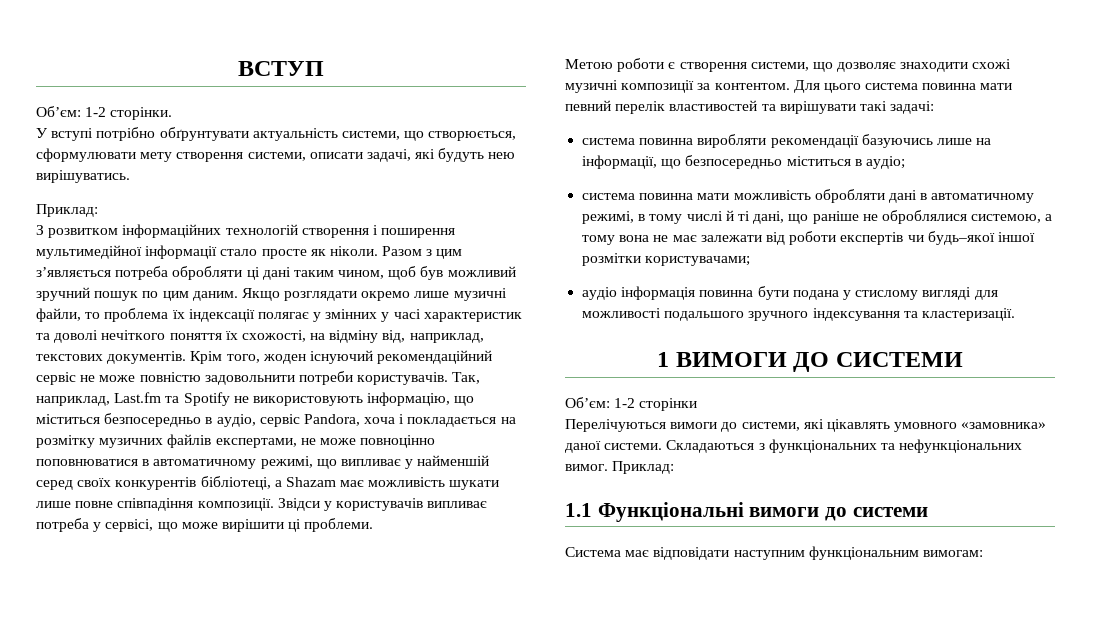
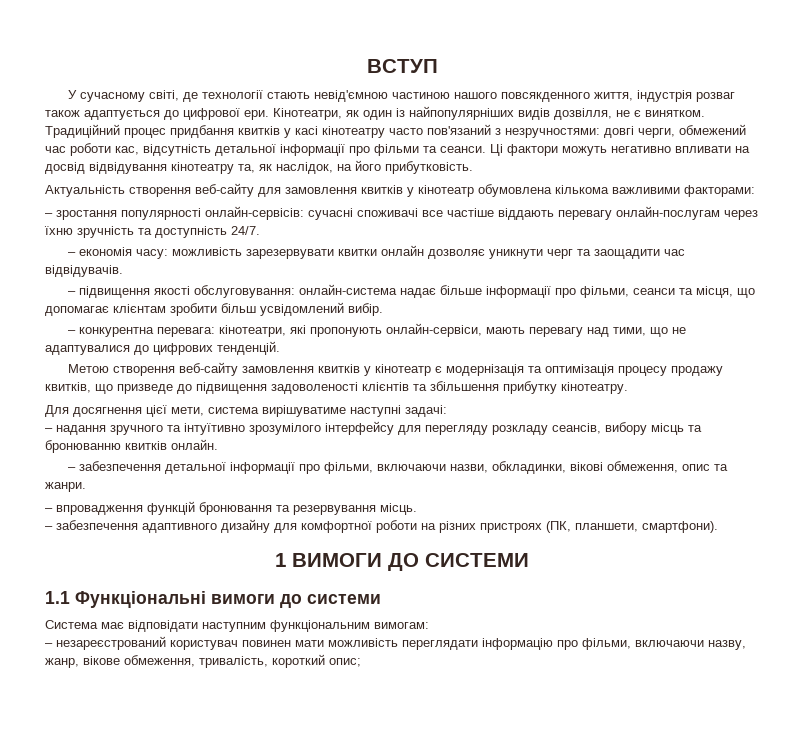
[36,106,173,120] [36,127,517,141] [36,148,516,162] [36,170,130,183] [36,204,98,217] [36,224,456,238] [36,245,463,259] [36,266,516,280] [36,287,507,301] [36,308,522,322] [36,330,484,343] [36,350,493,364] [36,371,481,385] [36,392,475,406] [36,413,516,427] [36,434,436,448] [36,455,490,469] [36,476,500,490] [36,498,488,511] [36,518,374,532] [565,58,1012,72] [565,80,1013,93] [565,100,935,114] [582,134,992,148] [582,155,905,169] [582,189,1035,203] [582,210,1053,224] [582,231,1035,245] [582,253,751,266] [582,286,998,300] [582,308,1015,321] [657,352,963,372] [565,397,698,411] [565,419,1047,432] [565,439,1023,453] [565,461,675,474] Об’єм: 1-2 сторінки. // У вступі потрібно обґрунтувати актуальність системи, що створюється, сформулювати мету створення системи, описати задачі, які будуть нею вирішуватись. // Приклад: // З розвитком інформаційних технологій створення і поширення мультимедійної інформації стало просте як ніколи. Разом з цим з’являється потреба обробляти ці дані таким чином, щоб був можливий зручний пошук по цим даним. Якщо розглядати окремо лише музичні файли, то проблема їх індексації полягає у змінних у часі характеристик та доволі нечіткого поняття їх схожості, на відміну від, наприклад, текстових документів. Крім того, жоден існуючий рекомендаційний сервіс не може повністю задовольнити потреби користувачів. Так, наприклад, Last.fm та Spotify не використовують інформацію, що міститься безпосередньо в аудіо, сервіс Pandora, хоча і покладається на розмітку музичних файлів експертами, не може повноцінно поповнюватися в автоматичному режимі, що випливає у найменшій серед своїх конкурентів бібліотеці, а Shazam має можливість шукати лише повне співпадіння композиції. Звідси у користувачів випливає потреба у сервісі, що може вирішити ці проблеми. // Метою роботи є створення системи, що дозволяє знаходити схожі музичні композиції за контентом. Для цього система повинна мати певний перелік властивостей та вирішувати такі задачі: // система повинна виробляти рекомендації базуючись лише на інформації, що безпосередньо міститься в аудіо; // система повинна мати можливість обробляти дані в автоматичному режимі, в тому числі й ті дані, що раніше не оброблялися системою, а тому вона не має залежати від роботи експертів чи будь–якої іншої розмітки користувачами; // аудіо інформація повинна бути подана у стислому вигляді для можливості подальшого зручного індексування та кластеризації. // 1 ВИМОГИ ДО СИСТЕМИ // Об’єм: 1-2 сторінки // Перелічуються вимоги до системи, які цікавлять умовного «замовника» даної системи. Складаються з функціональних та нефункціональних вимог. Приклад: -> [68,90,736,102] [45,106,705,120] [45,124,746,138] [45,143,750,156] [45,160,473,174] [45,183,755,197] [45,206,758,220] [44,226,260,238] [68,245,686,259] [45,265,123,277] [68,284,756,298] [45,302,383,316] [68,323,687,337] [45,341,280,355] [68,362,724,376] [45,381,628,394] [45,405,447,417] [45,421,702,435] [45,439,218,453] [68,461,729,474] [45,482,86,492] [45,501,417,515] [45,519,718,533] [275,553,529,571] У сучасному світі, де технології стають невід'ємною частиною нашого повсякденного життя, індустрія розваг також адаптується до цифрової ери. Кінотеатри, як один із найпопулярніших видів дозвілля, не є винятком. Традиційний процес придбання квитків у касі кінотеатру часто пов'язаний з незручностями: довгі черги, обмежений час роботи кас, відсутність детальної інформації про фільми та сеанси. Ці фактори можуть негативно впливати на досвід відвідування кінотеатру та, як наслідок, на його прибутковість. // Актуальність створення веб-сайту для замовлення квитків у кінотеатр обумовлена кількома важливими факторами: // – зростання популярності онлайн-сервісів: сучасні споживачі все частіше віддають перевагу онлайн-послугам через їхню зручність та доступність 24/7. // – економія часу: можливість зарезервувати квитки онлайн дозволяє уникнути черг та заощадити час відвідувачів. // – підвищення якості обслуговування: онлайн-система надає більше інформації про фільми, сеанси та місця, що допомагає клієнтам зробити більш усвідомлений вибір. // – конкурентна перевага: кінотеатри, які пропонують онлайн-сервіси, мають перевагу над тими, що не адаптувалися до цифрових тенденцій. // Метою створення веб-сайту замовлення квитків у кінотеатр є модернізація та оптимізація процесу продажу квитків, що призведе до підвищення задоволеності клієнтів та збільшення прибутку кінотеатру. // Для досягнення цієї мети, система вирішуватиме наступні задачі: // – надання зручного та інтуїтивно зрозумілого інтерфейсу для перегляду розкладу сеансів, вибору місць та бронюванню квитків онлайн. // – забезпечення детальної інформації про фільми, включаючи назви, обкладинки, вікові обмеження, опис та жанри. // – впровадження функцій бронювання та резервування місць. // – забезпечення адаптивного дизайну для комфортної роботи на різних пристроях (ПК, планшети, смартфони). // 1 ВИМОГИ ДО СИСТЕМИ
(983, 553) none -> [45,636,746,650] [45,654,361,668] // – незареєстрований користувач повинен мати можливість переглядати інформацію про фільми, включаючи назву, жанр, вікове обмеження, тривалість, короткий опис;

